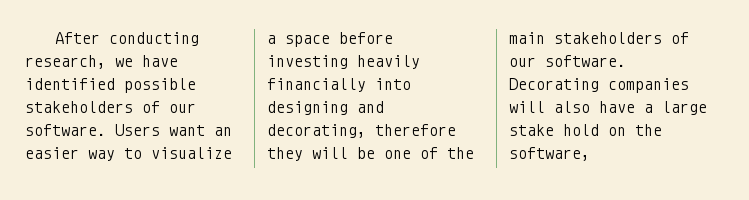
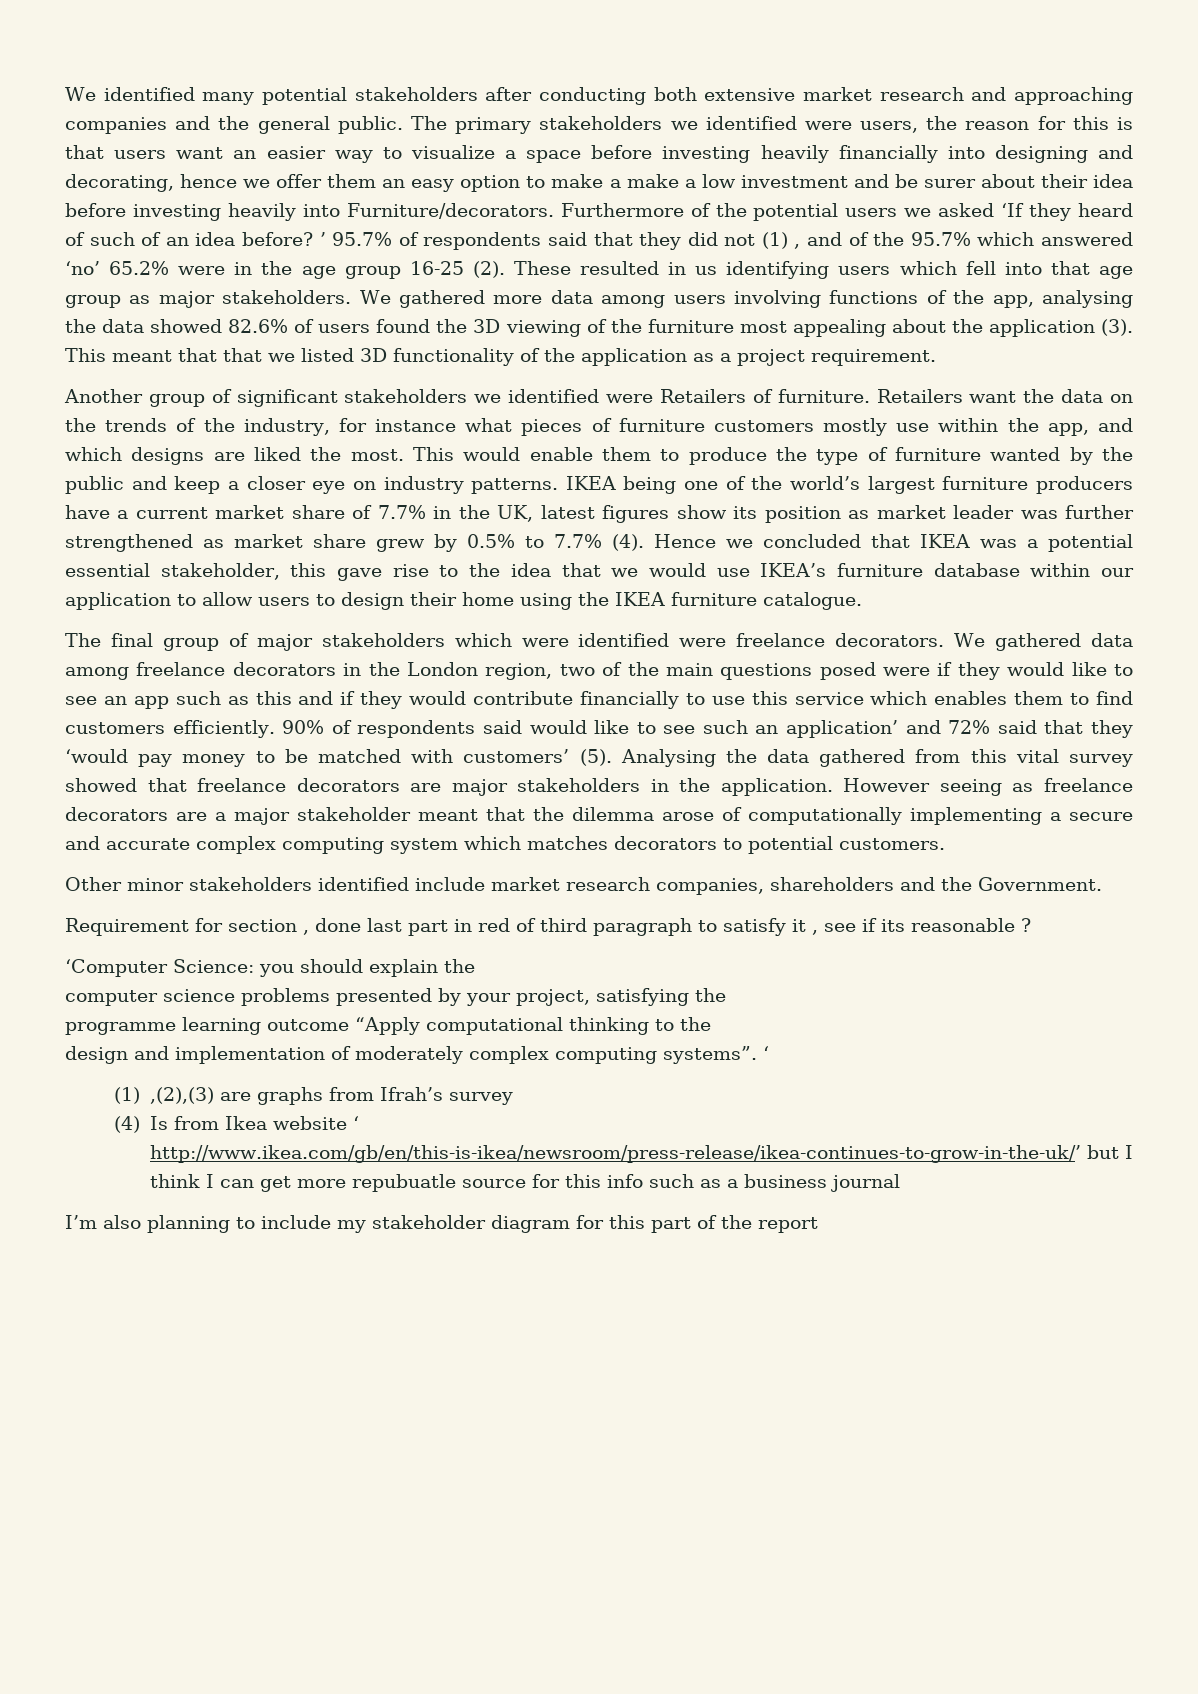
[54,32,199,46] [25,55,178,69] [25,78,196,93] [25,101,196,113] [25,124,160,136] After conducting research, we have identified possible stakeholders of our software. Users -> [65,87,1133,105] [65,116,1133,134] [65,145,167,159] We identified many potential stakeholders after conducting both extensive market research and approaching companies and the general public. The primary stakeholders we identified were users, the reason for this is that users
[375,124,456,136] [267,147,474,161] [509,32,689,44] [509,55,626,67] [509,78,689,93] [509,101,707,115] [509,124,662,136] [509,147,590,161] therefore they will be one of the main stakeholders of our software. Decorating companies will also have a large stake hold on the software, -> [180,174,1133,192] [65,203,1133,221] [65,232,1134,250] [65,261,1133,279] [65,290,1133,308] [65,319,1133,337] [65,348,936,366] [64,389,1133,407] [65,418,1133,436] [65,447,1134,465] [65,476,1133,494] [65,505,1135,523] [65,534,1133,552] [65,563,1134,581] [65,592,862,610] [65,633,1133,651] [65,662,1134,680] [65,691,1133,709] [65,720,1133,738] [65,749,1133,767] [65,778,1133,796] [65,807,1133,825] [65,836,945,854] [65,877,1102,895] [65,918,1031,936] [65,959,475,977] [65,988,726,1006] [65,1017,711,1035] [65,1046,769,1064] [114,1087,513,1105] [114,1116,359,1133] [149,1145,1133,1163] [149,1174,900,1192] [65,1215,818,1233] hence we offer them an easy option to make a make a low investment and be surer about their idea before investing heavily into Furniture/decorators. Furthermore of the potential users we asked ‘If they heard of such of an idea before? ’ 95.7% of respondents said that they did not (1) , and of the 95.7% which answered ‘no’ 65.2% were in the age group 16-25 (2). These resulted in us identifying users which fell into that age group as major stakeholders. We gathered more data among users involving functions of the app, analysing the data showed 82.6% of users found the 3D viewing of the furniture most appealing about the application (3). This meant that that we listed 3D functionality of the application as a project requirement. // Another group of significant stakeholders we identified were Retailers of furniture. Retailers want the data on the trends of the industry, for instance what pieces of furniture customers mostly use within the app, and which designs are liked the most. This would enable them to produce the type of furniture wanted by the public and keep a closer eye on industry patterns. IKEA being one of the world’s largest furniture producers have a current market share of 7.7% in the UK, latest figures show its position as market leader was further strengthened as market share grew by 0.5% to 7.7% (4). Hence we concluded that IKEA was a potential essential stakeholder, this gave rise to the idea that we would use IKEA’s furniture database within our application to allow users to design their home using the IKEA furniture catalogue. // The final group of major stakeholders which were identified were freelance decorators. We gathered data among freelance decorators in the London region, two of the main questions posed were if they would like to see an app such as this and if they would contribute financially to use this service which enables them to find customers efficiently. 90% of respondents said would like to see such an application’ and 72% said that they ‘would pay money to be matched with customers’ (5). Analysing the data gathered from this vital survey showed that freelance decorators are major stakeholders in the application. However seeing as freelance decorators are a major stakeholder meant that the dilemma arose of computationally implementing a secure and accurate complex computing system which matches decorators to potential customers. // Other minor stakeholders identified include market research companies, shareholders and the Government. // Requirement for section , done last part in red of third paragraph to satisfy it , see if its reasonable ? // ‘Computer Science: you should explain the // computer science problems presented by your project, satisfying the // programme learning outcome “Apply computational thinking to the // design and implementation of moderately complex computing systems”. ‘ // (1) ,(2),(3) are graphs from Ifrah’s survey // (4) Is from Ikea website ‘ http://www.ikea.com/gb/en/this-is-ikea/newsroom/press-release/ikea-continues-to-grow-in-the-uk/’ but I think I can get more repubuatle source for this info such as a business journal // I’m also planning to include my stakeholder diagram for this part of the report

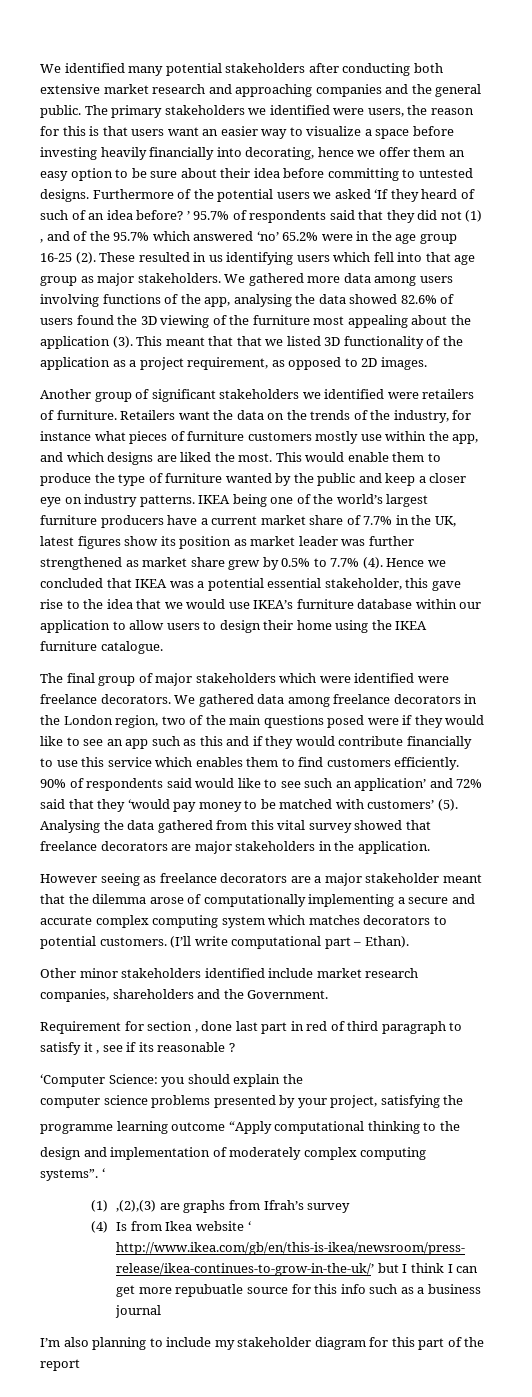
[994,145,1133,163] designing and -> (242, 152) none
[551,174,1133,188] [65,203,554,221] make a make a low investment and be surer about their idea before investing heavily into Furniture/decorators. -> [131,168,473,181] [40,189,89,202] be sure about their idea before committing to untested designs.
[811,349,936,366] requirement. -> [187,357,427,370] requirement, as opposed to 2D images.
[659,389,746,403] Retailers -> [422,389,475,399] retailers
(833, 787) none -> (430, 847) //
(945, 844) none -> [170,936,409,949] (I’ll write computational part – Ethan).

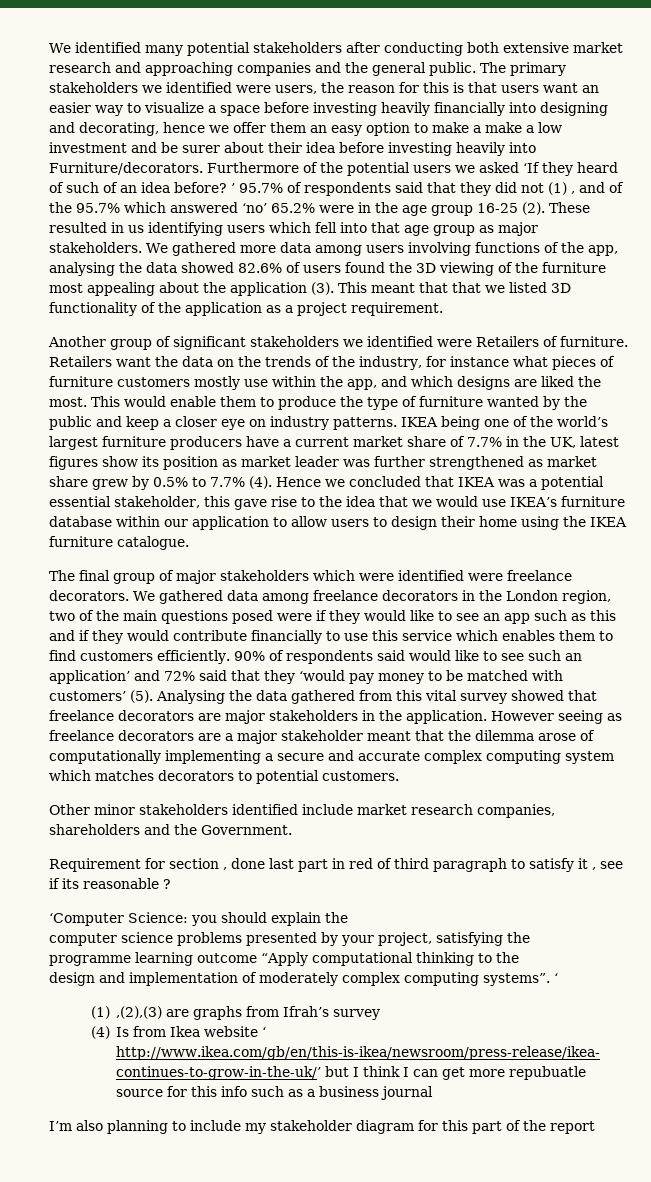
(242, 152) none -> [540,102,608,116] [49,122,75,133] designing and
[131,168,473,181] [40,189,89,202] be sure about their idea before committing to untested designs. -> [432,122,562,133] [49,142,536,156] [49,162,203,175] make a make a low investment and be surer about their idea before investing heavily into Furniture/decorators.
[187,357,427,370] requirement, as opposed to 2D images. -> [351,302,443,316] requirement.
[422,389,475,399] retailers -> [476,336,539,347] Retailers
(430, 847) // -> (487, 717) none
[170,936,409,949] (I’ll write computational part – Ethan). -> (399, 776) none

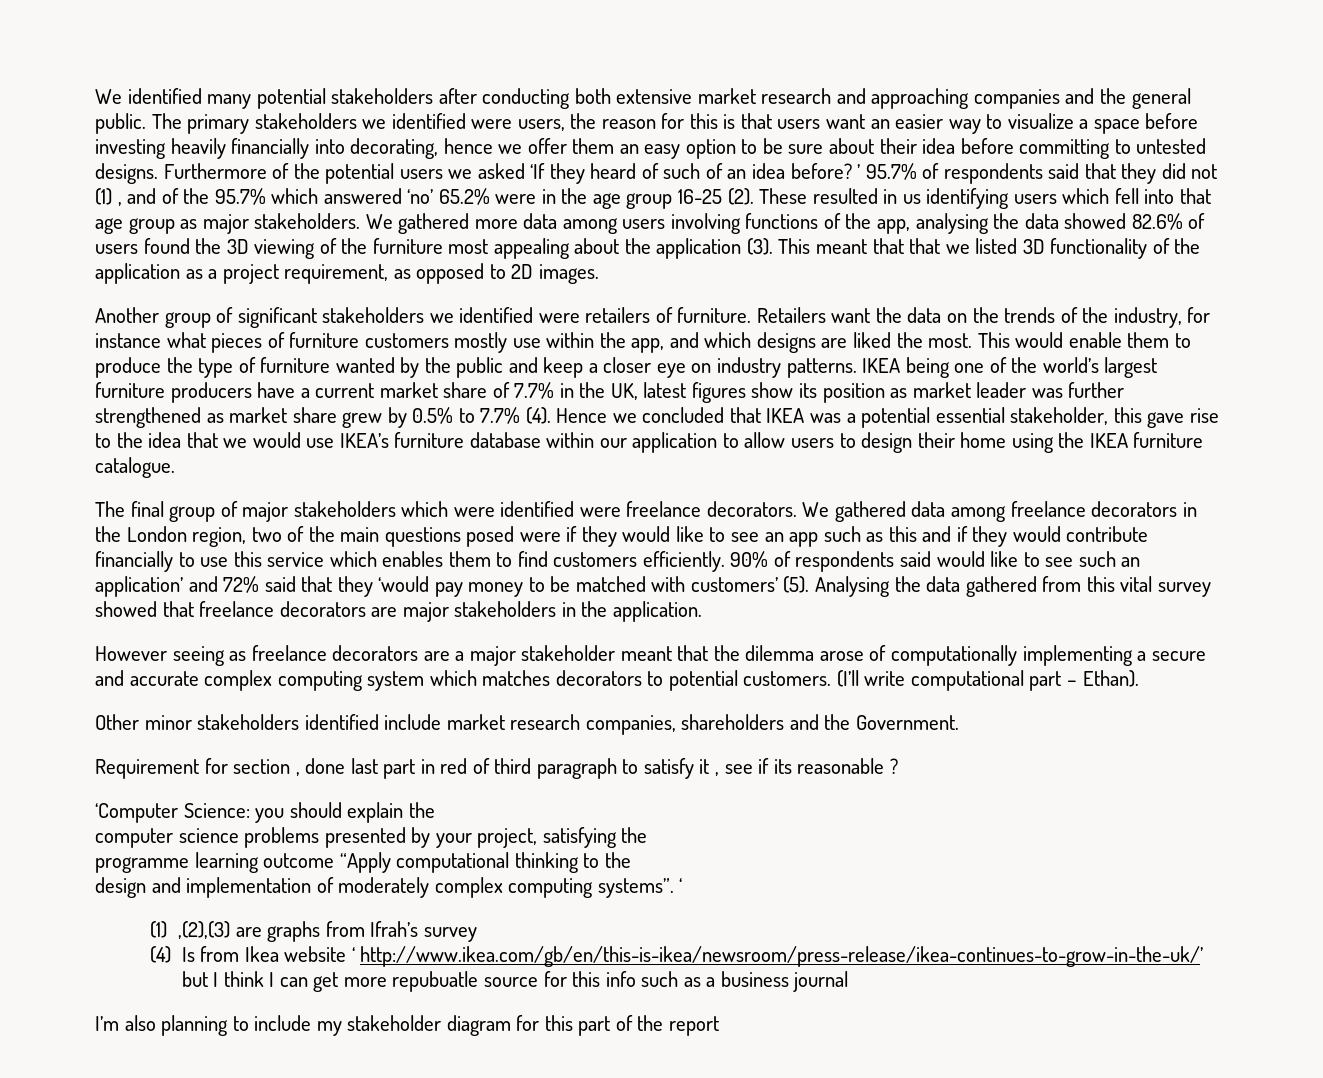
[540,102,608,116] [49,122,75,133] designing and -> (345, 146) none
[432,122,562,133] [49,142,536,156] [49,162,203,175] make a make a low investment and be surer about their idea before investing heavily into Furniture/decorators. -> [762,138,1207,159] [95,163,158,184] be sure about their idea before committing to untested designs.
[351,302,443,316] requirement. -> [284,263,599,284] requirement, as opposed to 2D images.
[476,336,539,347] Retailers -> [585,307,651,323] retailers
(487, 717) none -> (702, 611) //
(399, 776) none -> [836,670,1139,691] (I’ll write computational part – Ethan).

